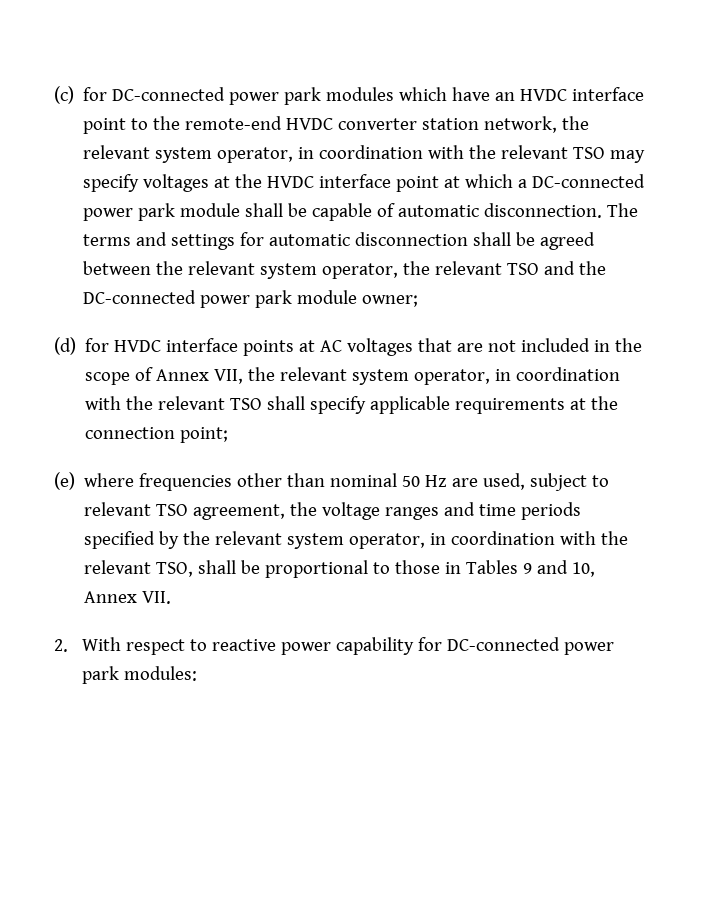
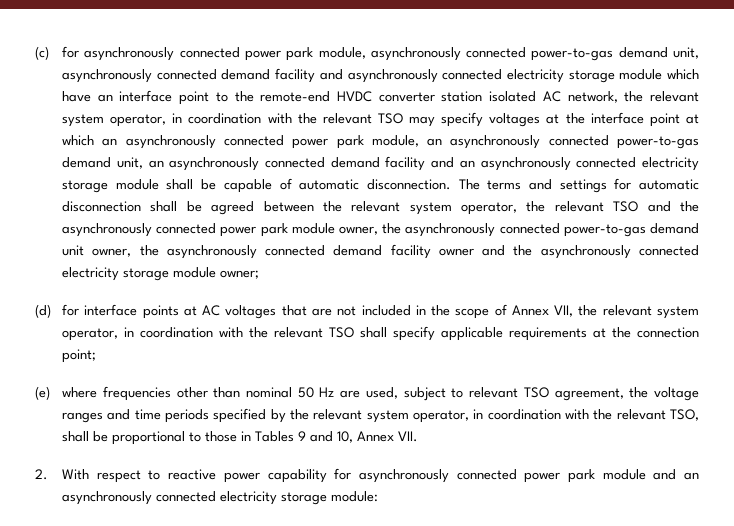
[112,87,395,105] DC-connected power park modules -> [84,47,699,61] [62,68,663,83] asynchronously connected power park module, asynchronously connected power-to-gas demand unit, asynchronously connected demand facility and asynchronously connected electricity storage module
[520,89,568,101] HVDC -> (113, 98) none
(480, 124) none -> [489,91,561,102] isolated AC
[267,176,315,188] HVDC -> (585, 118) none
[518,174,646,188] [83,203,176,221] a DC-connected power park -> [102,135,699,149] [62,156,699,171] [62,180,109,193] an asynchronously connected power park module, an asynchronously connected power-to-gas demand unit, an asynchronously connected demand facility and an asynchronously connected electricity storage
[83,290,358,308] DC-connected power park module -> [62,223,700,237] [62,244,699,259] [62,267,217,281] asynchronously connected power park module owner, the asynchronously connected power-to-gas demand unit owner, the asynchronously connected demand facility owner and the asynchronously connected electricity storage module
[114,340,162,352] HVDC -> (80, 310) none
[446,637,614,655] [81,666,197,684] DC-connected power park modules: -> [358,469,699,483] [62,491,379,505] asynchronously connected power park module and an asynchronously connected electricity storage module:

